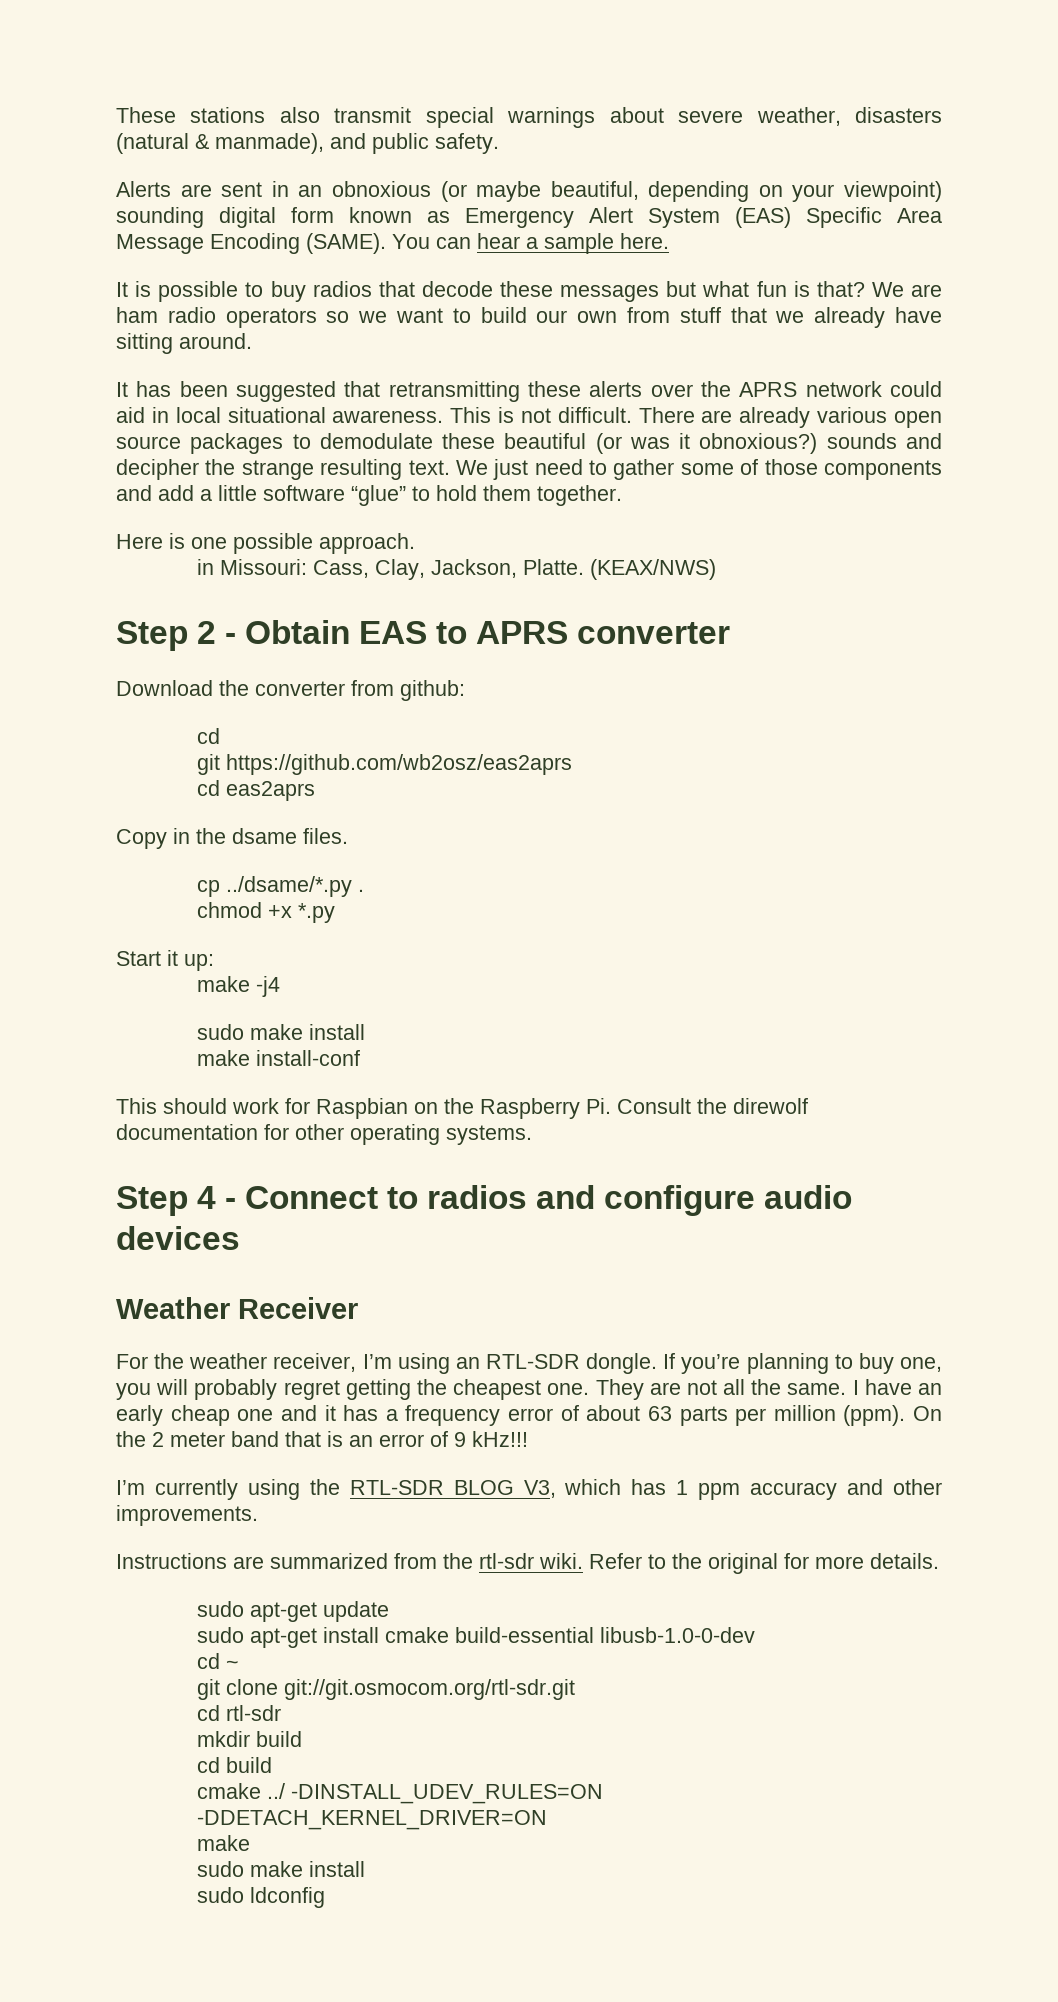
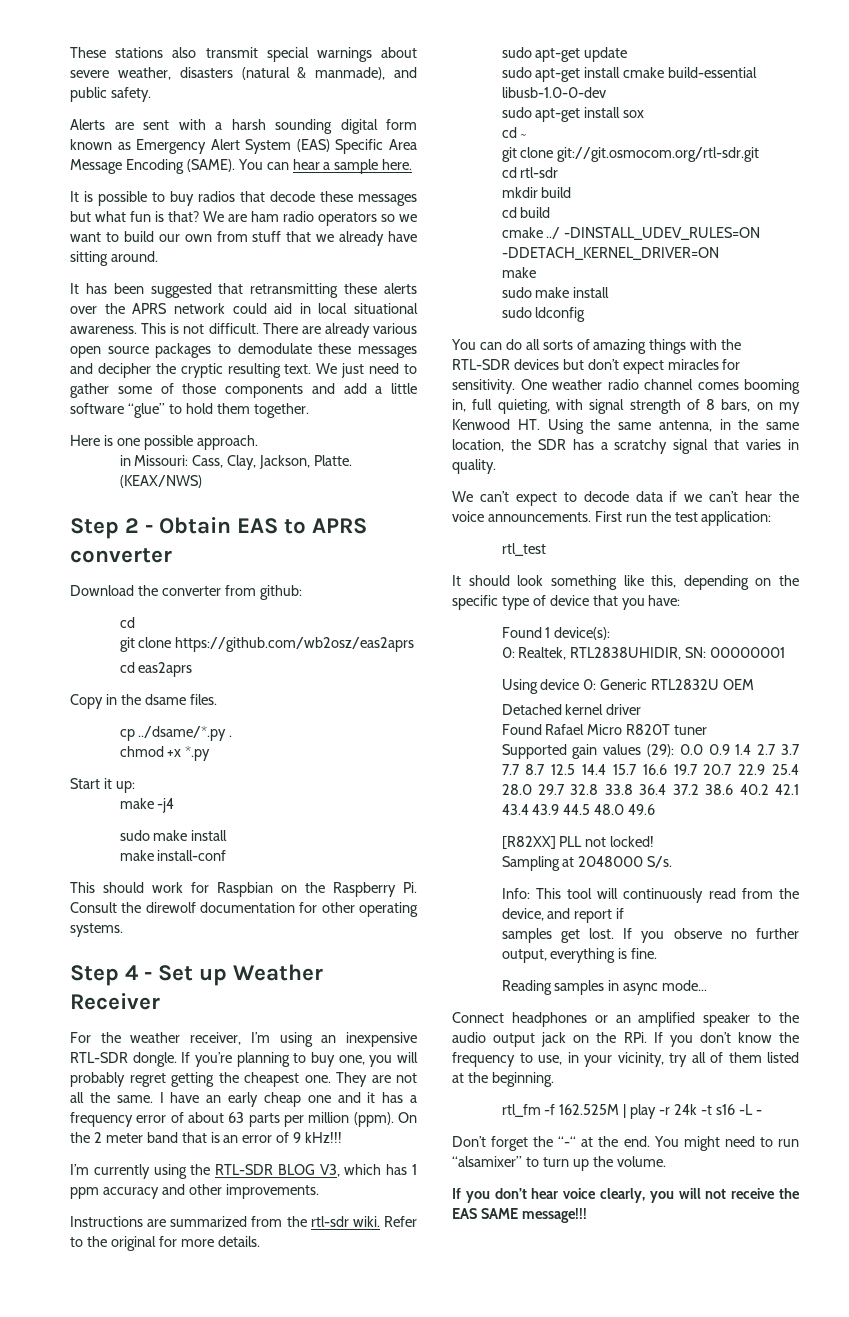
[271,181,943,202] in an obnoxious (or maybe beautiful, depending on your viewpoint) -> [178,119,266,130] with a harsh
[504,433,897,454] beautiful (or was it obnoxious?) sounds -> [357,346,417,358] messages
[241,460,314,480] strange -> [180,363,223,378] cryptic
(220, 764) none -> [138,637,172,648] clone
[245,1185,853,1216] [116,1226,240,1250] Connect to radios and configure audio devices // -> [158,965,228,986] Set up
(480, 1363) none -> [346,1032,418,1047] inexpensive
(755, 1635) none -> [501,107,645,122] // sudo apt-get install sox
(325, 1897) none -> [451,339,742,354] [452,359,741,374] [452,379,800,394] [452,399,800,414] [452,419,799,434] [452,439,799,454] [452,459,496,474] [452,491,799,506] [452,511,772,526] [501,543,546,556] [452,575,799,590] [452,595,681,610] [501,627,611,640] [501,647,786,660] [501,679,755,694] [501,704,642,715] [501,724,708,735] [501,744,800,759] [501,764,799,775] [501,784,799,795] [501,804,656,815] [501,836,655,849] [501,856,673,871] [501,888,799,903] [501,908,625,923] [501,928,799,943] [501,948,658,963] [501,980,708,995] [452,1012,800,1027] [452,1032,799,1047] [452,1052,799,1067] [452,1072,554,1087] [501,1104,762,1119] [452,1136,799,1151] [452,1156,666,1171] [452,1188,800,1203] [452,1208,587,1223] // You can do all sorts of amazing things with the RTL-SDR devices but don’t expect miracles for sensitivity. One weather radio channel comes booming in, full quieting, with signal strength of 8 bars, on my Kenwood HT. Using the same antenna, in the same location, the SDR has a scratchy signal that varies in quality. // We can’t expect to decode data if we can’t hear the voice announcements. First run the test application: // rtl_test // It should look something like this, depending on the specific type of device that you have: // Found 1 device(s): // 0: Realtek, RTL2838UHIDIR, SN: 00000001 // Using device 0: Generic RTL2832U OEM // Detached kernel driver // Found Rafael Micro R820T tuner // Supported gain values (29): 0.0 0.9 1.4 2.7 3.7 7.7 8.7 12.5 14.4 15.7 16.6 19.7 20.7 22.9 25.4 28.0 29.7 32.8 33.8 36.4 37.2 38.6 40.2 42.1 43.4 43.9 44.5 48.0 49.6 // [R82XX] PLL not locked! // Sampling at 2048000 S/s. // Info: This tool will continuously read from the device, and report if // samples get lost. If you observe no further output, everything is fine. // Reading samples in async mode... // Connect headphones or an amplified speaker to the audio output jack on the RPi. If you don’t know the frequency to use, in your vicinity, try all of them listed at the beginning. // rtl_fm -f 162.525M | play -r 24k -t s16 -L - // Don’t forget the “-“ at the end. You might need to run “alsamixer” to turn up the volume. // If you don’t hear voice clearly, you will not receive the EAS SAME message!!!

